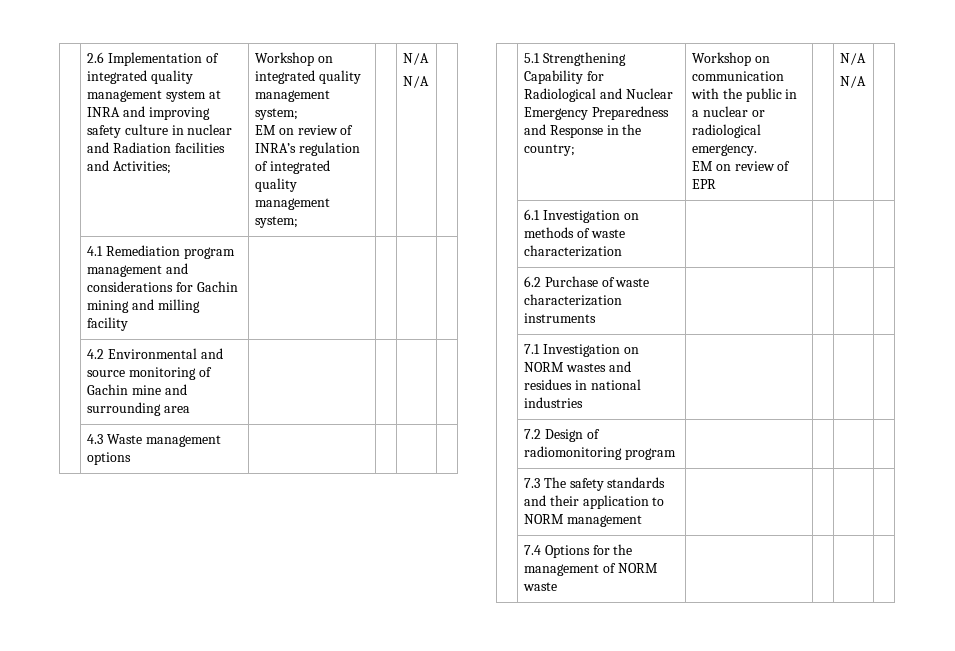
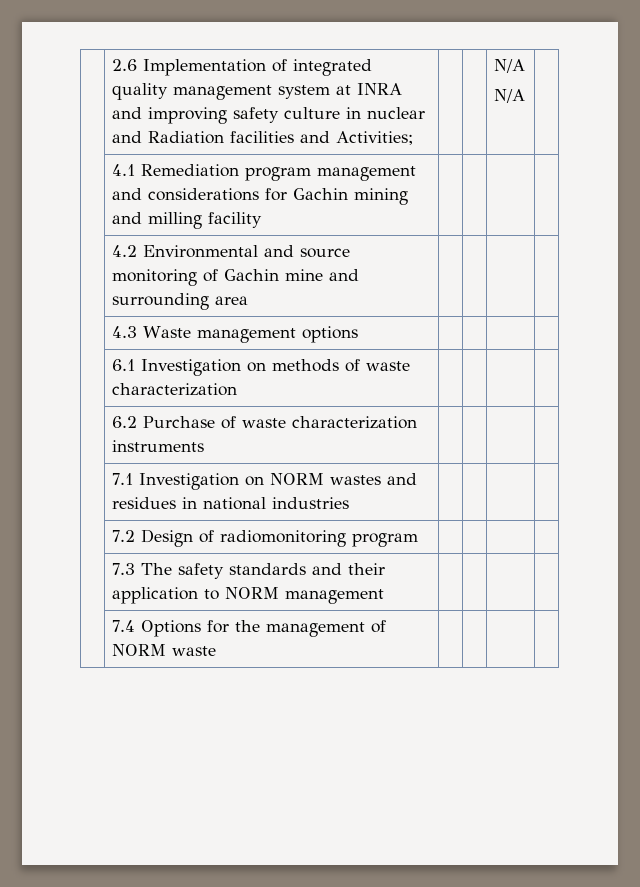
[255,52,333,66] [255,70,361,84] [255,90,331,102] [255,108,299,120] [255,125,354,135] [255,142,360,156] [255,160,330,174] [255,178,298,192] [255,198,331,210] [255,216,299,228] Workshop on integrated quality management system; // EM on review of INRA’s regulation of integrated quality management system; -> (413, 138) none
[524,52,626,66] [524,70,604,84] [524,88,673,102] [524,106,669,120] [524,124,642,138] [524,144,576,156] [692,52,770,66] [692,71,785,81] [691,88,798,102] [692,106,765,117] [692,124,762,138] [692,144,758,156] [692,161,791,171] [692,179,717,189] [840,53,867,65] [840,76,867,88] // | 5.1 Strengthening Capability for Radiological and Nuclear Emergency Preparedness and Response in the country; | Workshop on communication with the public in a nuclear or radiological emergency. // EM on review of EPR | | N/A // N/A | -> (358, 334) none

